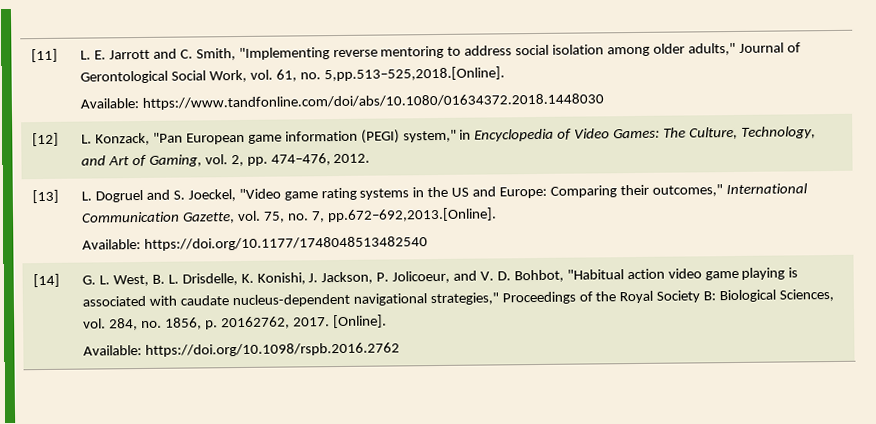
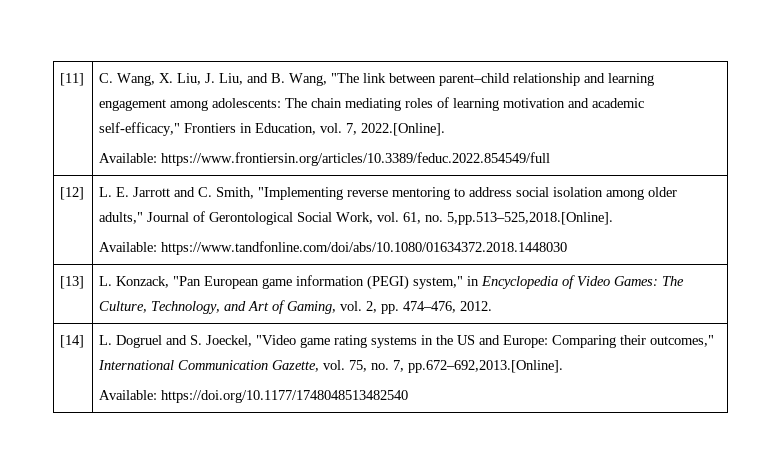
(59, 55) none -> [99,73,655,86] [99,97,645,111] [99,122,446,136] [99,152,551,166] [60,187,85,200] | C. Wang, X. Liu, J. Liu, and B. Wang, "The link between parent–child relationship and learning engagement among adolescents: The chain mediating roles of learning motivation and academic self-efficacy," Frontiers in Education, vol. 7, 2022.[Online]. // Available: https://www.frontiersin.org/articles/10.3389/feduc.2022.854549/full // [12]
[32,132,60,147] [12] -> [60,276,85,289] [13]
[32,189,60,204] [13] -> [60,335,85,348] [14]
[33,273,61,288] [82,267,799,287] [82,288,835,308] [83,314,387,331] [83,342,401,357] // [14] | G. L. West, B. L. Drisdelle, K. Konishi, J. Jackson, P. Jolicoeur, and V. D. Bohbot, "Habitual action video game playing is associated with caudate nucleus-dependent navigational strategies," Proceedings of the Royal Society B: Biological Sciences, vol. 284, no. 1856, p. 20162762, 2017. [Online]. // Available: https://doi.org/10.1098/rspb.2016.2762 -> (409, 396) none

